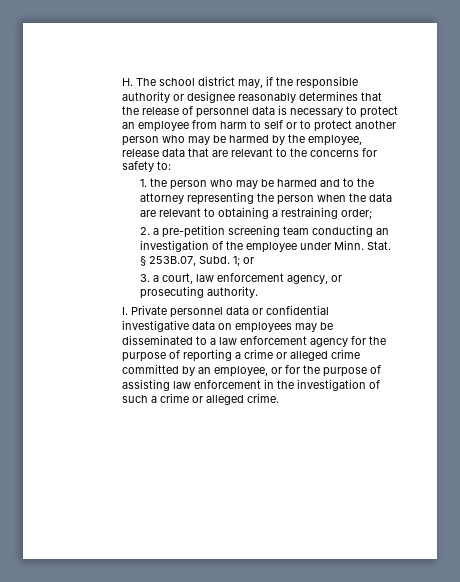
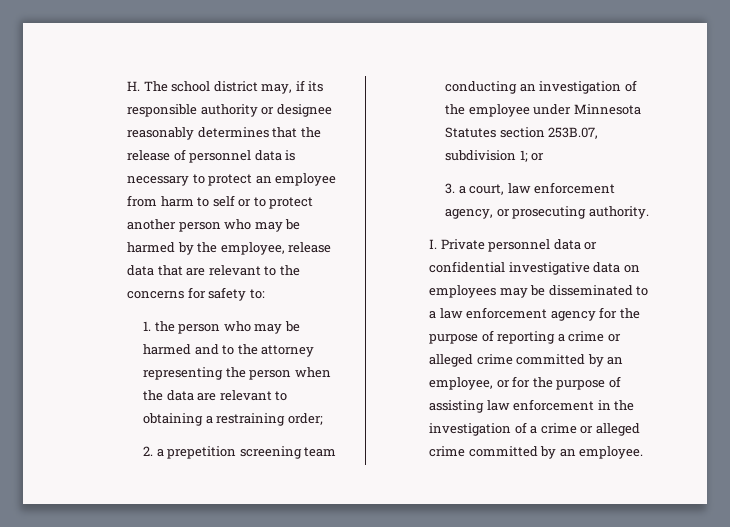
[276,77,294,86] the -> [308,81,324,92] its
[162,225,226,238] pre-petition -> [167,446,237,459] prepetition
[334,240,392,250] [140,256,231,266] Minn. Stat. § 253B.07, Subd. -> [573,104,641,115] [445,127,599,139] [445,150,517,161] Minnesota Statutes section 253B.07, subdivision
[122,393,280,405] such a crime or alleged crime. -> [530,423,640,436] [429,446,644,459] a crime or alleged crime committed by an employee.

